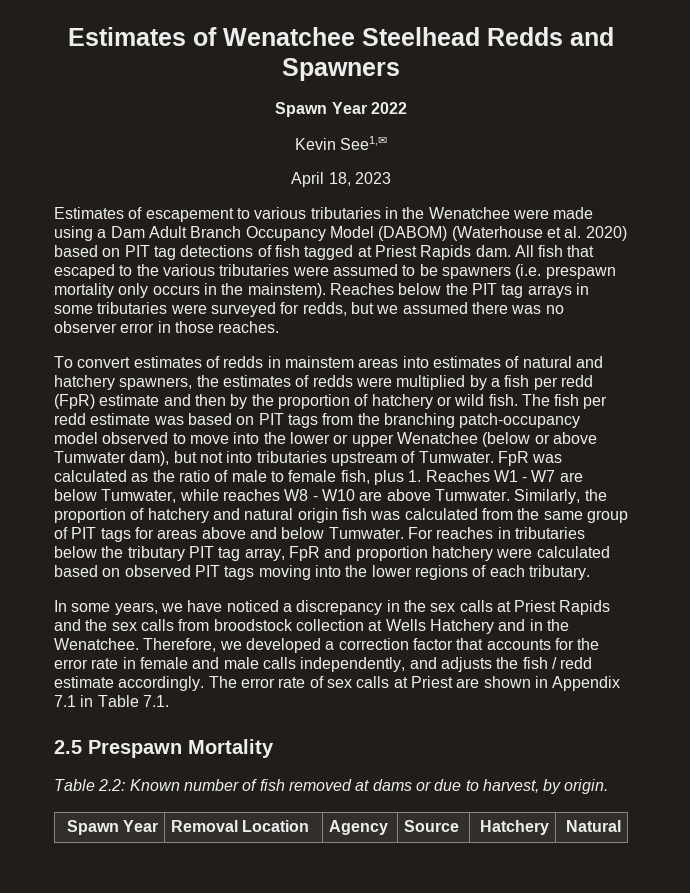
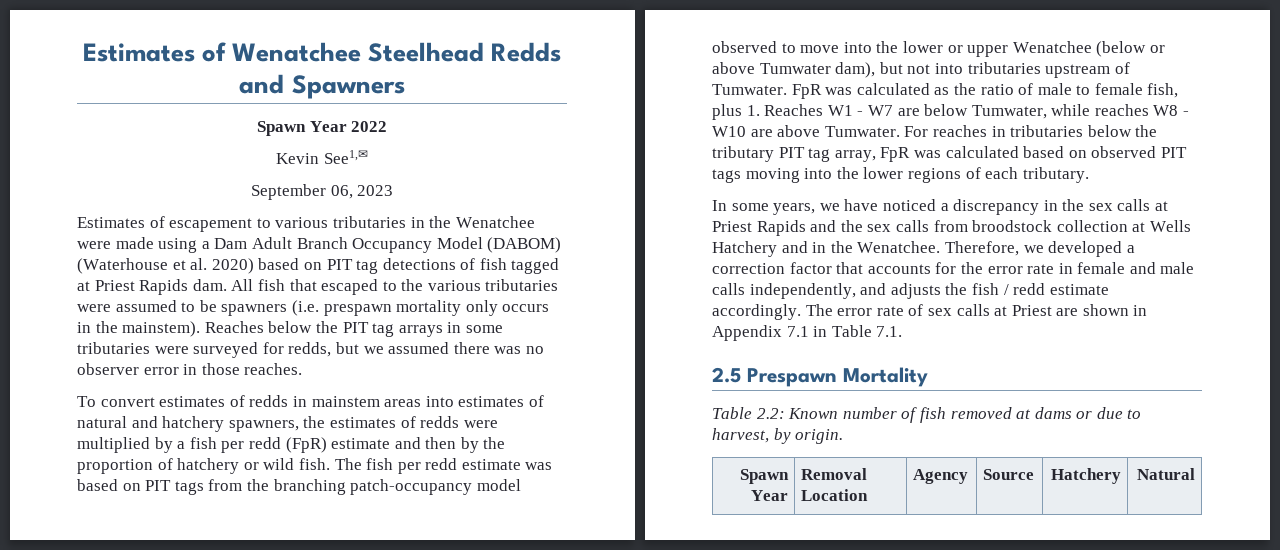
[291,172,351,187] April 18, -> [250,184,353,200] September 06,
[514,489,607,504] [54,508,628,523] [54,527,404,542] Similarly, the proportion of hatchery and natural origin fish was calculated from the same group of PIT tags for areas above and below Tumwater. -> (900, 131) none
[324,546,533,561] and proportion hatchery were -> [913,150,941,158] was

